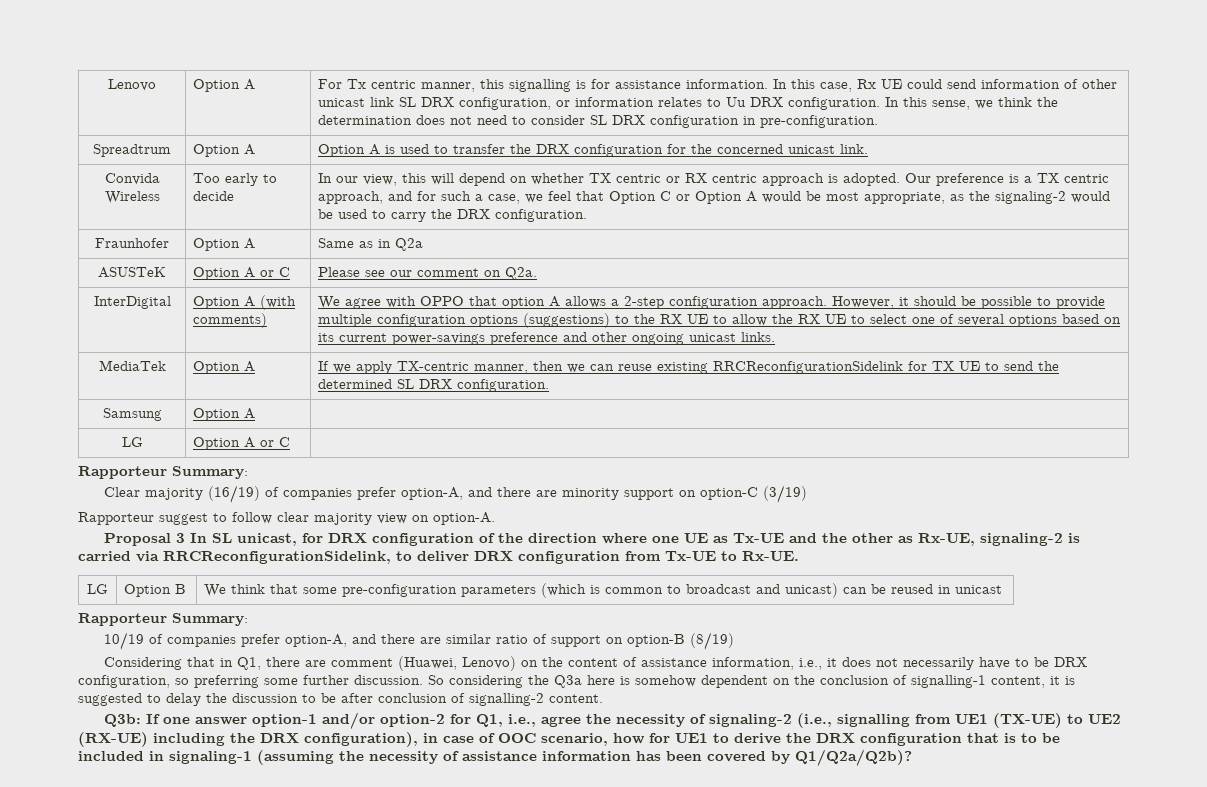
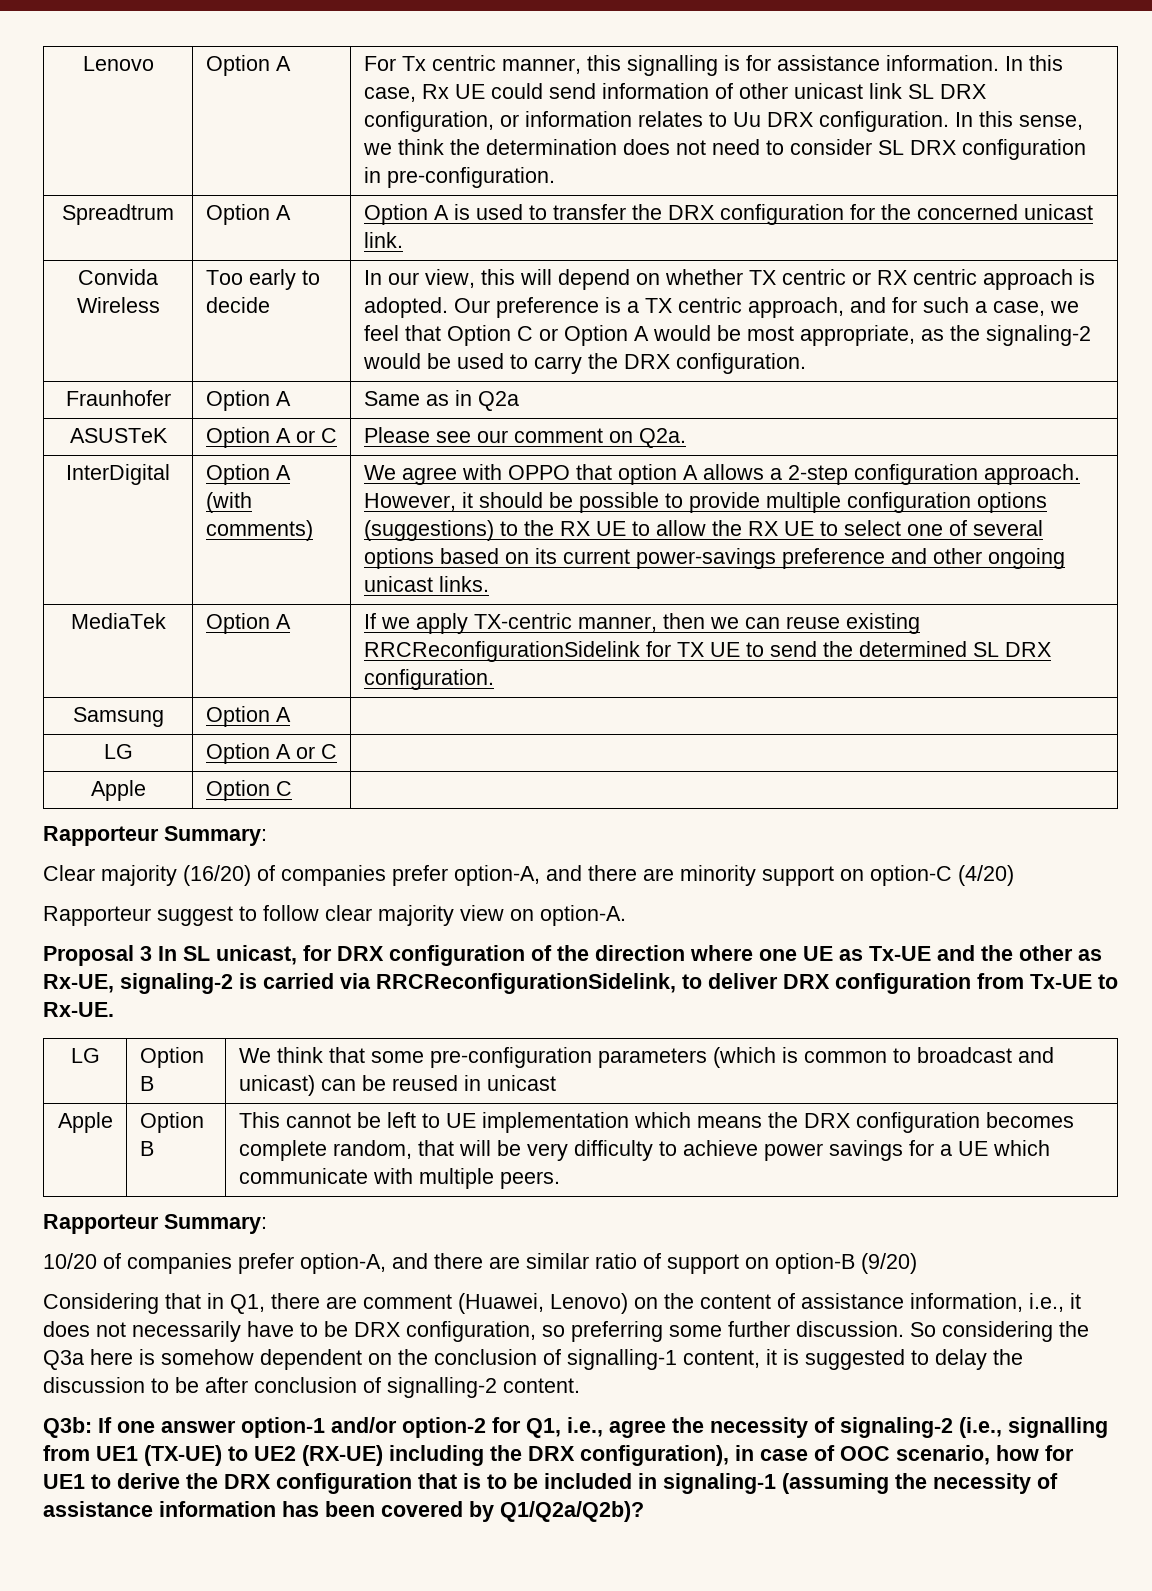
(291, 442) none -> [90,780,146,801] [205,780,292,801] // Apple | Option C |
[207,485,260,503] (16/19) -> [183,865,251,886] (16/20)
[762,485,807,503] (3/19) -> [958,865,1014,886] (4/20)
[78,613,248,626] [103,632,144,650] // Rapporteur Summary: // 10/19 -> [57,1112,113,1133] [139,1112,204,1133] [139,1141,154,1156] [238,1112,1074,1133] [238,1140,1050,1161] [238,1168,560,1189] [43,1214,267,1234] [43,1253,97,1269] // Apple | Option B | This cannot be left to UE implementation which means the DRX configuration becomes complete random, that will be very difficulty to achieve power savings for a UE which communicate with multiple peers. // Rapporteur Summary: // 10/20
[689,632,734,650] (8/19) -> [861,1253,917,1274] (9/20)

